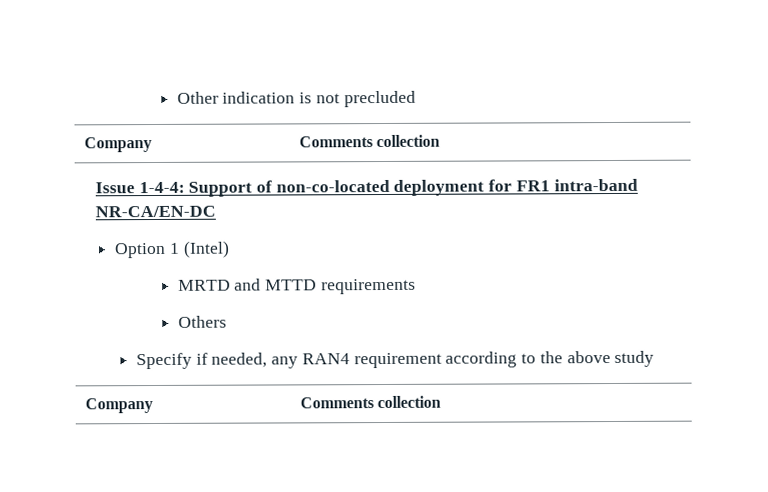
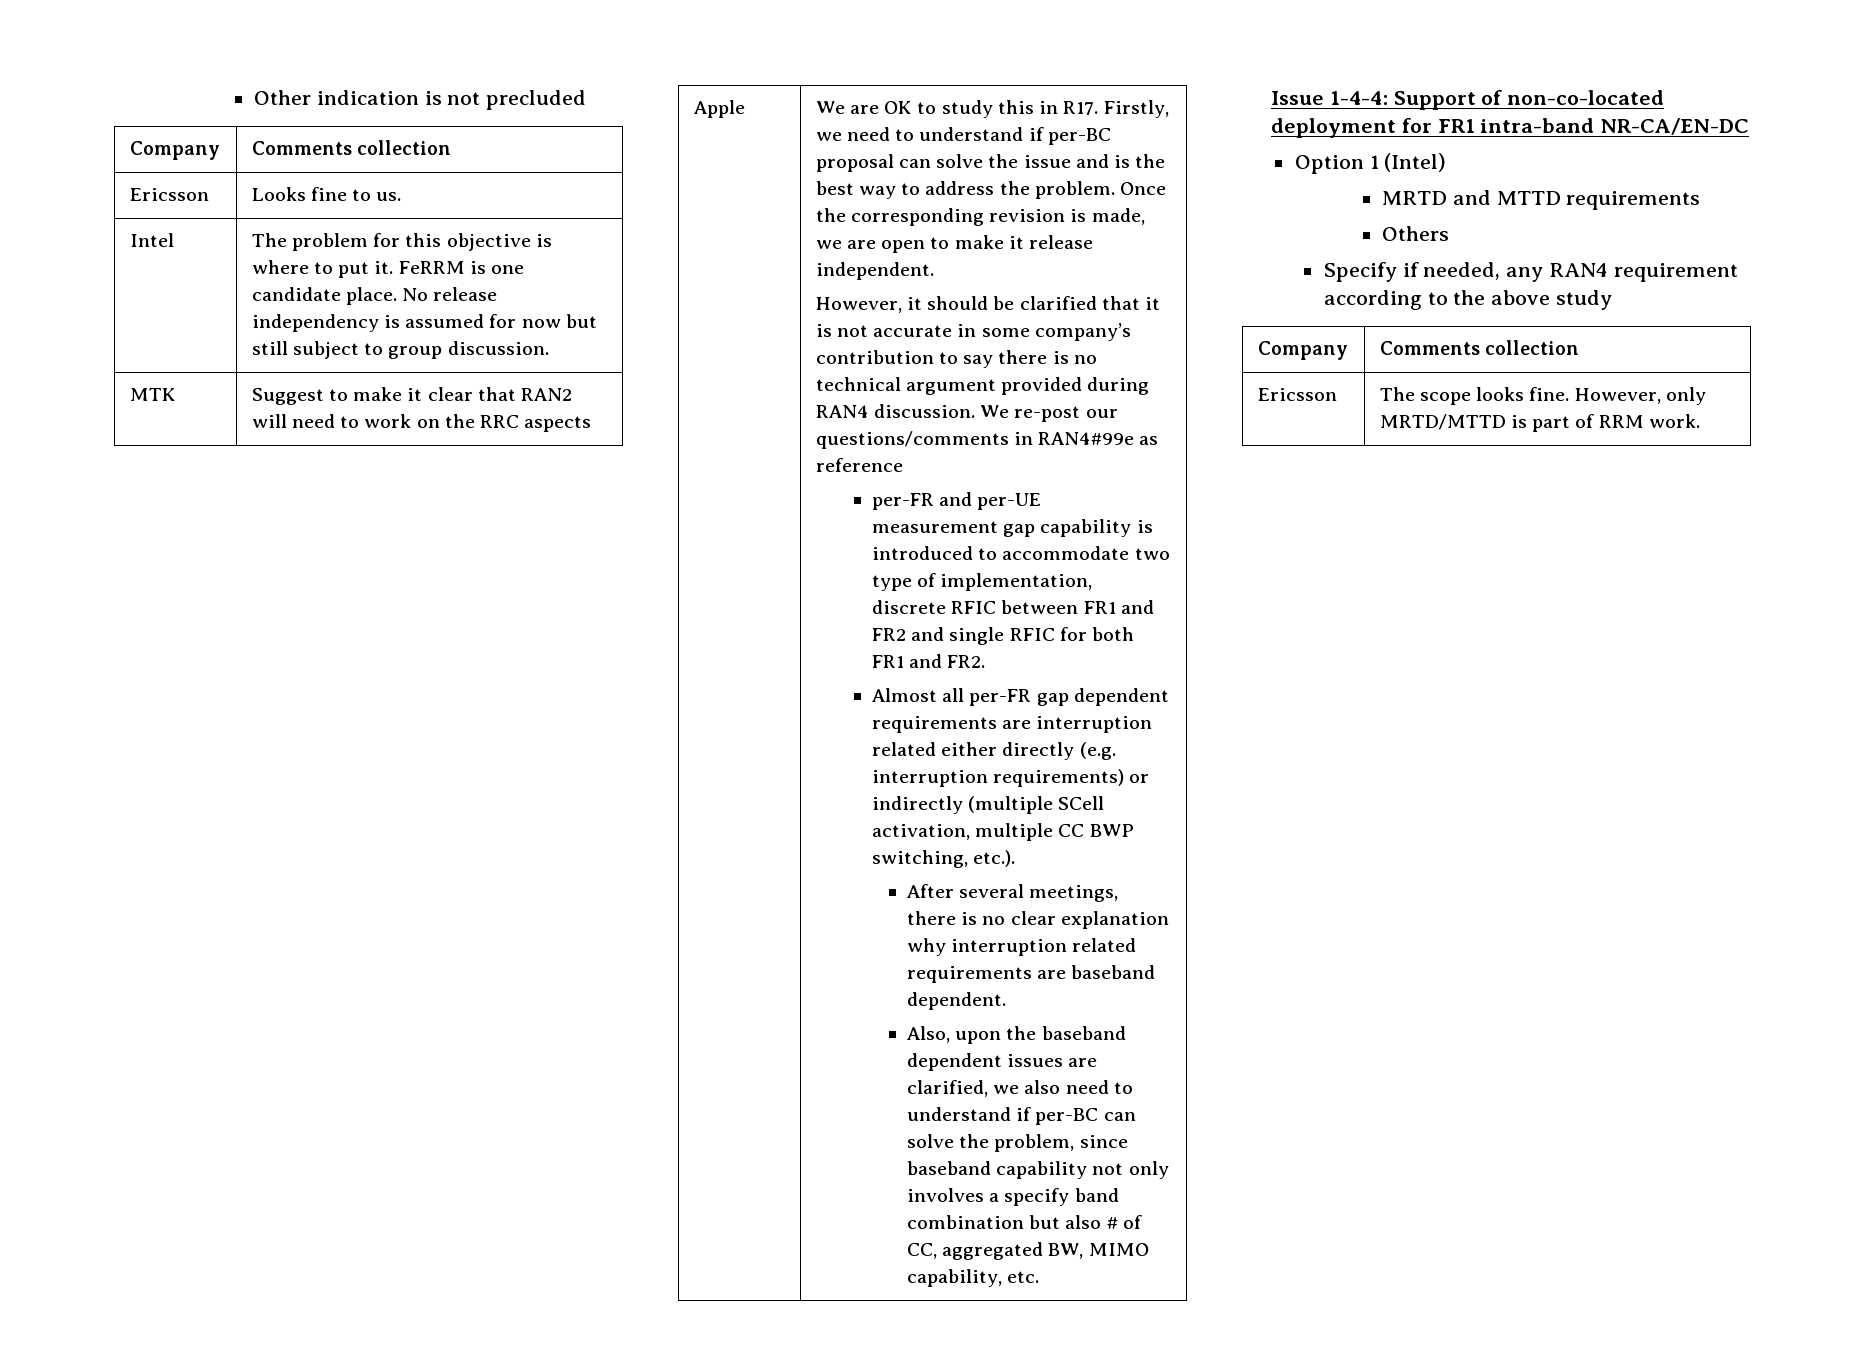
(441, 141) none -> [129,188,209,201] [251,187,402,201] [129,233,174,247] [251,233,552,251] [251,260,525,278] [251,287,498,305] [251,314,597,332] [251,341,549,359] [129,388,176,401] [251,387,573,405] [251,414,592,432] [693,100,745,118] [815,100,1169,118] [815,127,1111,145] [815,154,1166,172] [815,181,1167,199] [815,208,1145,226] [815,235,1094,253] [815,262,934,280] [815,296,1161,313] [815,323,1131,341] [815,350,1097,368] [815,377,1150,395] [815,404,1118,422] [815,431,1159,449] [815,458,903,472] [871,492,1042,510] [871,519,1153,537] [871,546,1170,560] [871,573,1093,591] [871,600,1154,614] [871,627,1135,645] [871,654,986,668] [871,688,1169,706] [871,716,1153,733] [871,742,1116,760] [871,769,1150,787] [871,796,1105,814] [871,823,1134,841] [871,850,1016,868] [906,884,1119,902] [906,911,1169,929] [906,938,1137,956] [906,965,1156,983] [906,992,1006,1010] [906,1026,1126,1044] [906,1053,1098,1071] [906,1080,1133,1097] [906,1107,1136,1125] [906,1134,1128,1152] [906,1161,1169,1179] [906,1188,1119,1206] [906,1215,1142,1229] [906,1242,1149,1260] [906,1269,1040,1287] // Ericsson | Looks fine to us. // Intel | The problem for this objective is where to put it. FeRRM is one candidate place. No release independency is assumed for now but still subject to group discussion. // MTK | Suggest to make it clear that RAN2 will need to work on the RRC aspects // Apple | We are OK to study this in R17. Firstly, we need to understand if per-BC proposal can solve the issue and is the best way to address the problem. Once the corresponding revision is made, we are open to make it release independent. // However, it should be clarified that it is not accurate in some company’s contribution to say there is no technical argument provided during RAN4 discussion. We re-post our questions/comments in RAN4#99e as reference // per-FR and per-UE measurement gap capability is introduced to accommodate two type of implementation, discrete RFIC between FR1 and FR2 and single RFIC for both FR1 and FR2. // Almost all per-FR gap dependent requirements are interruption related either directly (e.g. interruption requirements) or indirectly (multiple SCell activation, multiple CC BWP switching, etc.). // After several meetings, there is no clear explanation why interruption related requirements are baseband dependent. // Also, upon the baseband dependent issues are clarified, we also need to understand if per-BC can solve the problem, since baseband capability not only involves a specify band combination but also # of CC, aggregated BW, MIMO capability, etc.
(442, 402) none -> [1257,388,1337,401] [1379,387,1706,405] [1379,414,1700,432] // Ericsson | The scope looks fine. However, only MRTD/MTTD is part of RRM work.

